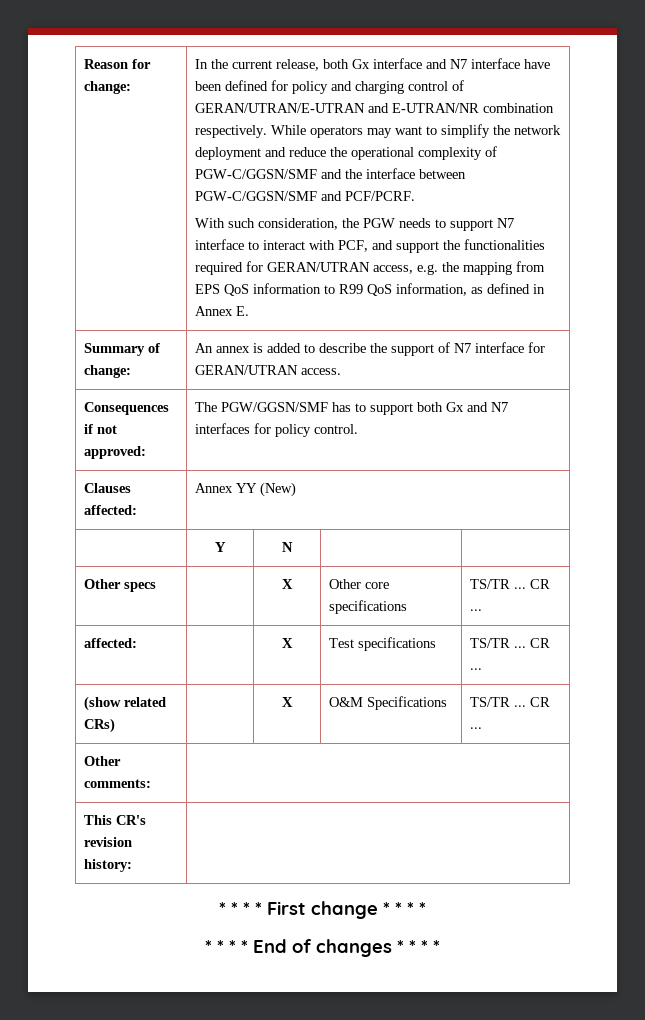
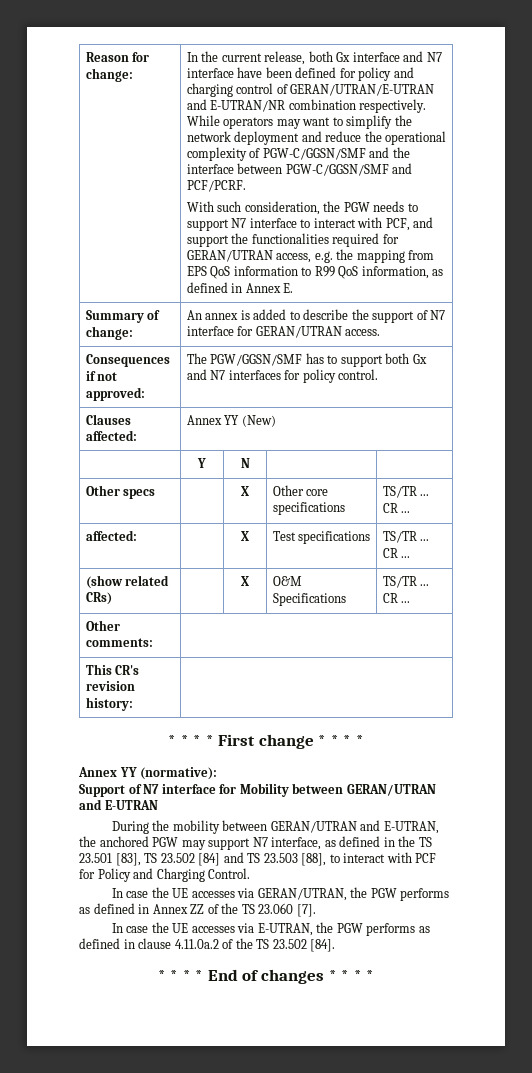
(426, 908) none -> [78,767,218,780] [79,783,436,797] [79,799,158,810] [111,820,439,834] [79,836,432,850] [79,852,437,866] [79,868,251,882] [111,887,450,901] [79,903,316,917] [111,922,430,936] [79,938,336,952] // Annex YY (normative): // Support of N7 interface for Mobility between GERAN/UTRAN and E-UTRAN // During the mobility between GERAN/UTRAN and E-UTRAN, the anchored PGW may support N7 interface, as defined in the TS 23.501 [83], TS 23.502 [84] and TS 23.503 [88], to interact with PCF for Policy and Charging Control. // In case the UE accesses via GERAN/UTRAN, the PGW performs as defined in Annex ZZ of the TS 23.060 [7]. // In case the UE accesses via E-UTRAN, the PGW performs as defined in clause 4.11.0a.2 of the TS 23.502 [84].

